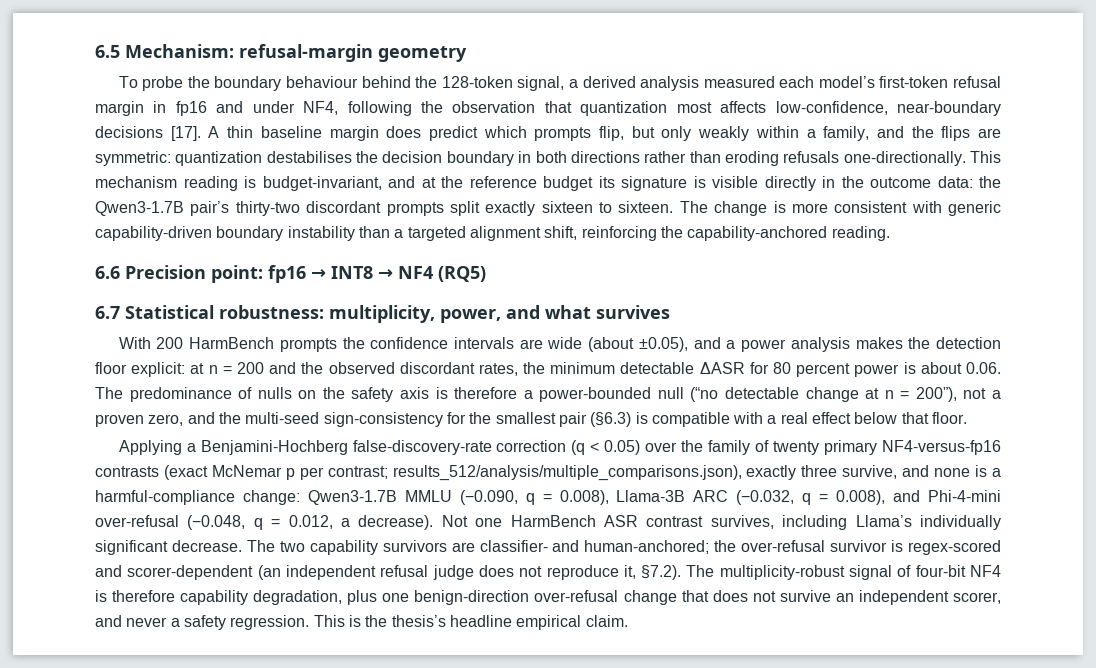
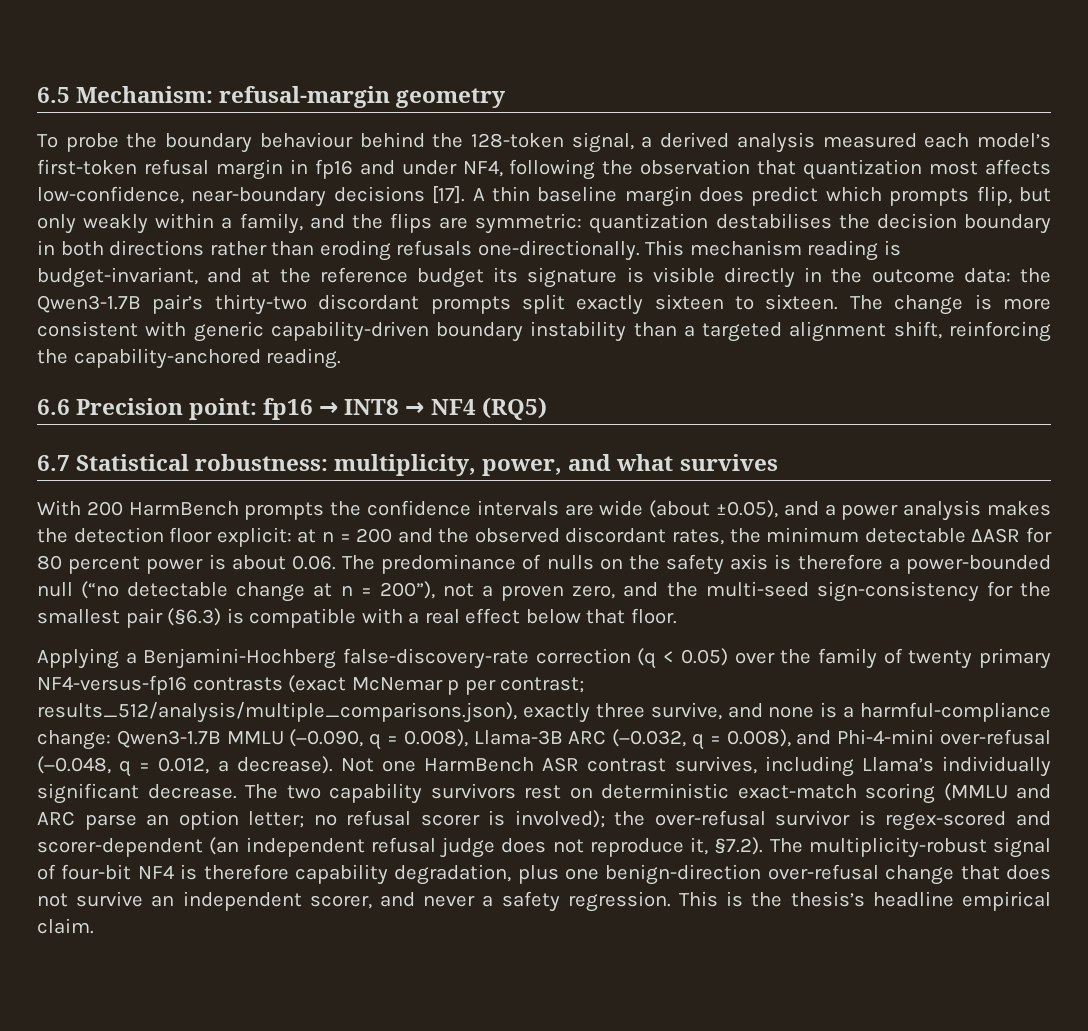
[451,540,710,554] are classifier- and human-anchored; -> [524,783,1051,804] [37,810,605,830] rest on deterministic exact-match scoring (MMLU and ARC parse an option letter; no refusal scorer is involved);

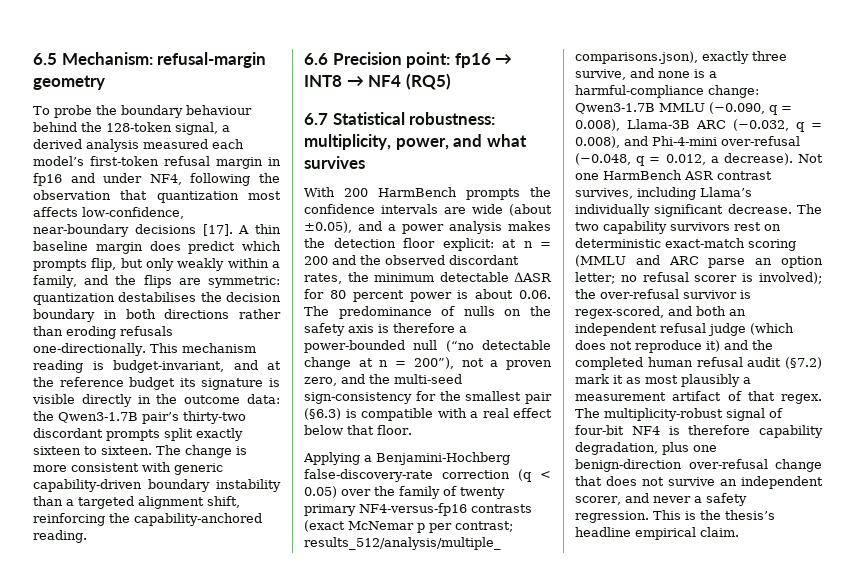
[885,811,1051,831] [37,837,240,857] regex-scored and scorer-dependent (an -> [575,306,746,319] regex-scored, and both an
(495, 847) none -> [750,323,794,335] (which
[690,837,764,855] it, §7.2). -> [706,340,773,352] [575,357,822,370] [575,374,751,387] [575,391,822,404] it) and the completed human refusal audit (§7.2) mark it as most plausibly a measurement artifact of that regex.

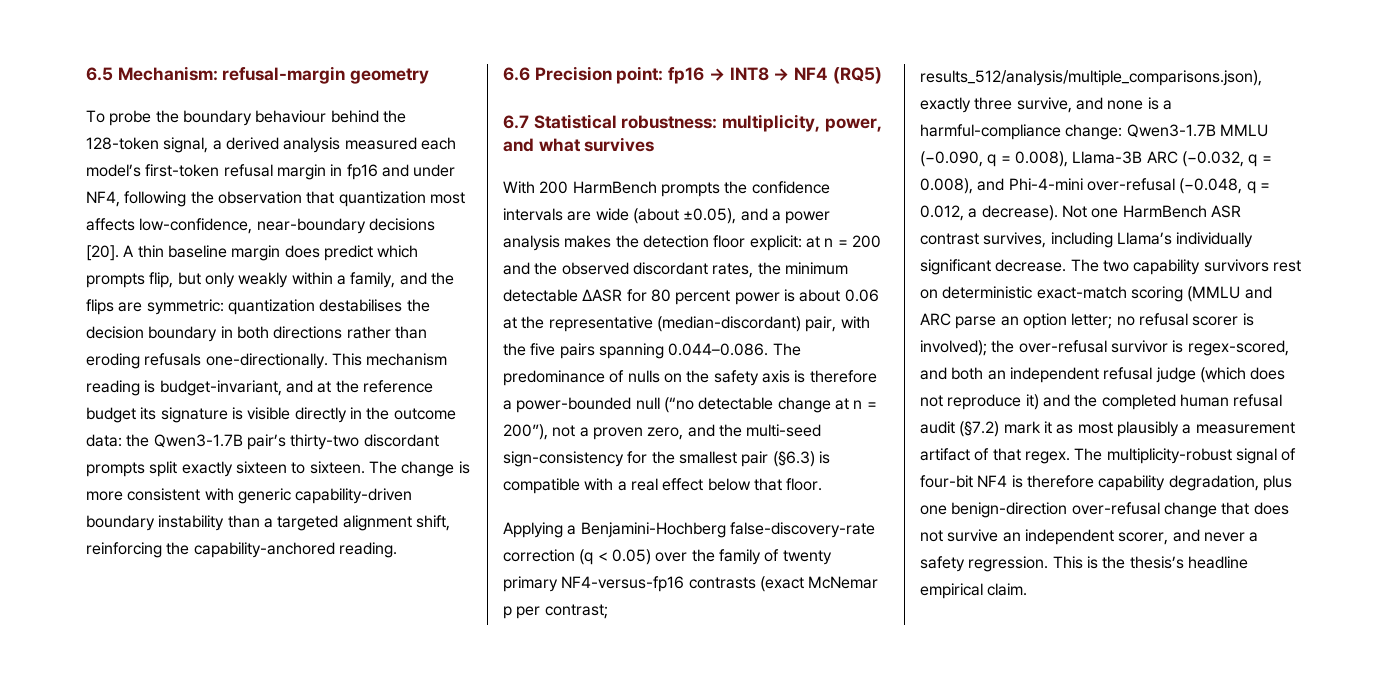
[202,224,233,236] [17]. -> [86,245,119,261] [20].
[519,290,551,299] 0.06. -> [844,289,879,302] [503,316,870,332] [503,343,769,359] 0.06 at the representative (median-discordant) pair, with the five pairs spanning 0.044–0.086.

